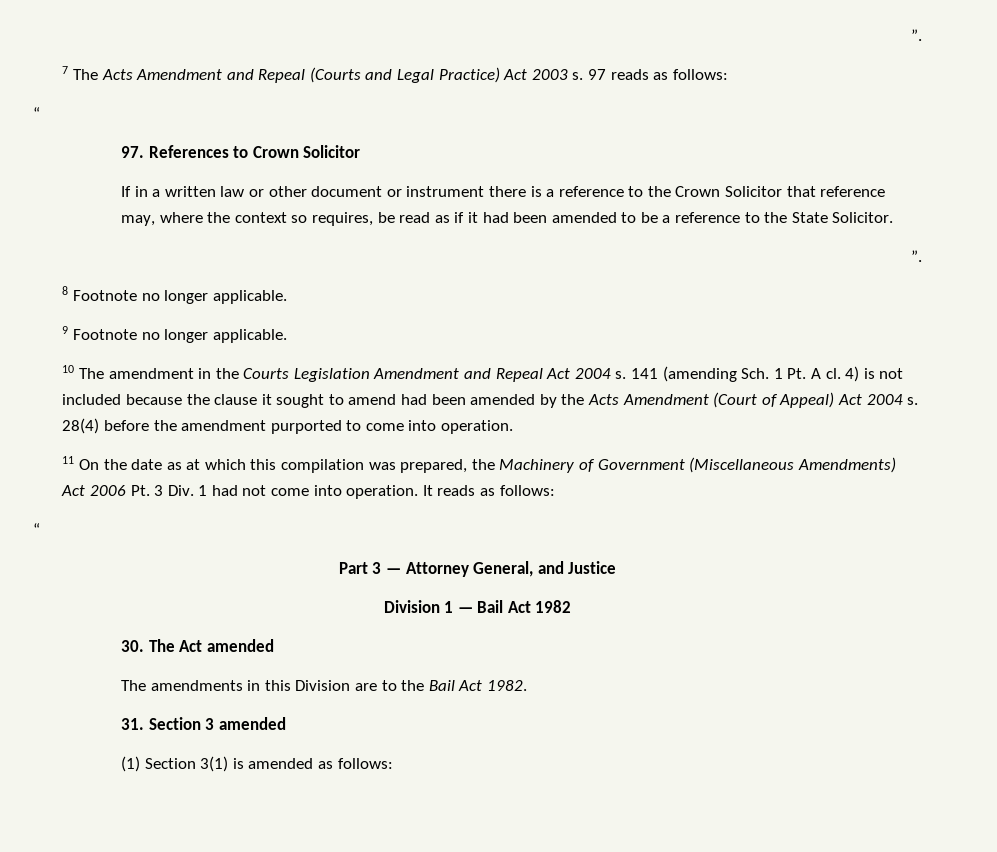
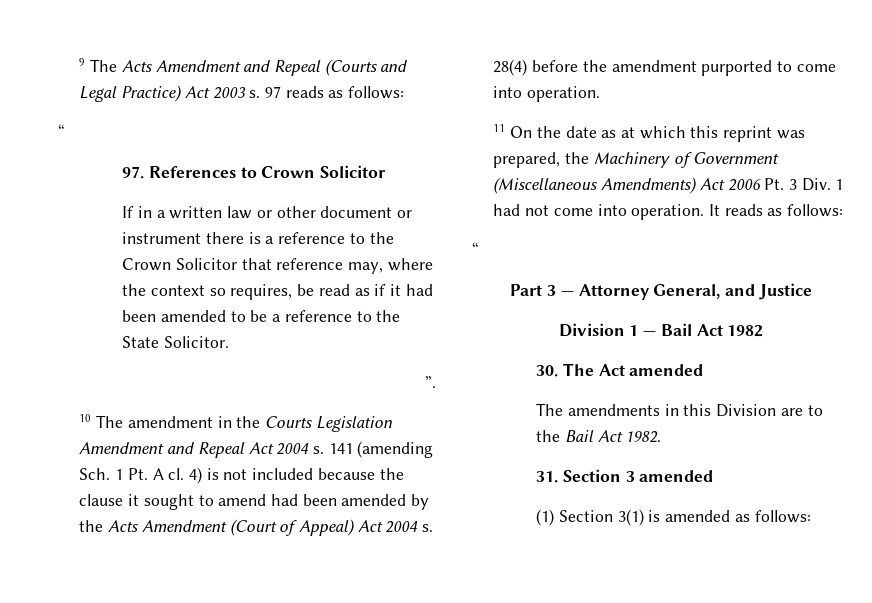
[911,29,922,41] [62,66,69,74] ”. // 7 -> [79,58,86,66] 9
[62,286,287,304] [62,326,287,343] // 8 Footnote no longer applicable. // 9 Footnote no longer applicable. -> (436, 382) none
[281,459,365,473] compilation -> [723,126,773,142] reprint

